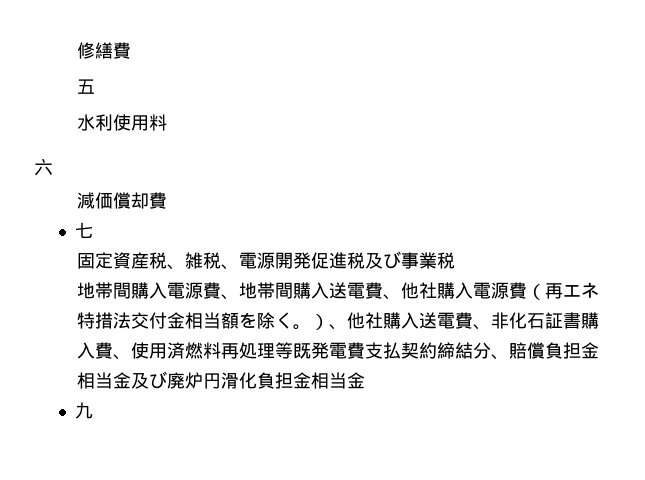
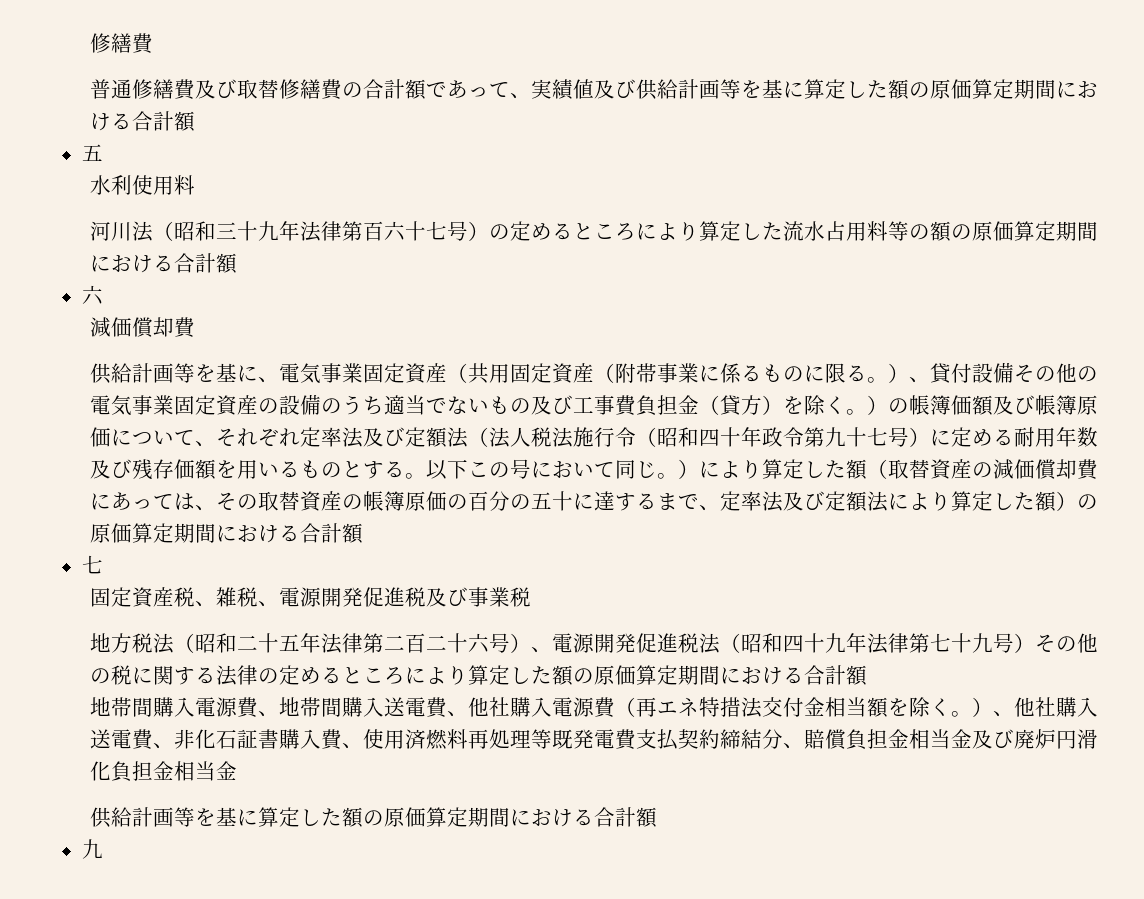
[76,79,95,94] [76,114,167,131] [34,158,53,176] [76,192,167,209] 五 // 水利使用料 // 六 // 減価償却費 -> [89,79,1098,100] [89,111,195,132] [81,144,103,161] [89,175,195,195] [89,221,1098,242] [89,253,237,274] [81,285,103,305] [89,317,196,338] [89,362,1098,384] [89,394,1098,416] [89,427,1098,448] [89,459,1099,480] [89,491,1098,512] [89,523,363,544] 普通修繕費及び取替修繕費の合計額であって、実績値及び供給計画等を基に算定した額の原価算定期間における合計額 // 五 // 水利使用料 // 河川法（昭和三十九年法律第百六十七号）の定めるところにより算定した流水占用料等の額の原価算定期間における合計額 // 六 // 減価償却費 // 供給計画等を基に、電気事業固定資産（共用固定資産（附帯事業に係るものに限る。）、貸付設備その他の電気事業固定資産の設備のうち適当でないもの及び工事費負担金（貸方）を除く。）の帳簿価額及び帳簿原価について、それぞれ定率法及び定額法（法人税法施行令（昭和四十年政令第九十七号）に定める耐用年数及び残存価額を用いるものとする。以下この号において同じ。）により算定した額（取替資産の減価償却費にあっては、その取替資産の帳簿原価の百分の五十に達するまで、定率法及び定額法により算定した額）の原価算定期間における合計額
(455, 260) none -> [89,633,1098,654] [89,665,867,686] // 地方税法（昭和二十五年法律第二百二十六号）、電源開発促進税法（昭和四十九年法律第七十九号）その他の税に関する法律の定めるところにより算定した額の原価算定期間における合計額
(365, 380) none -> [89,807,657,828] // 供給計画等を基に算定した額の原価算定期間における合計額

